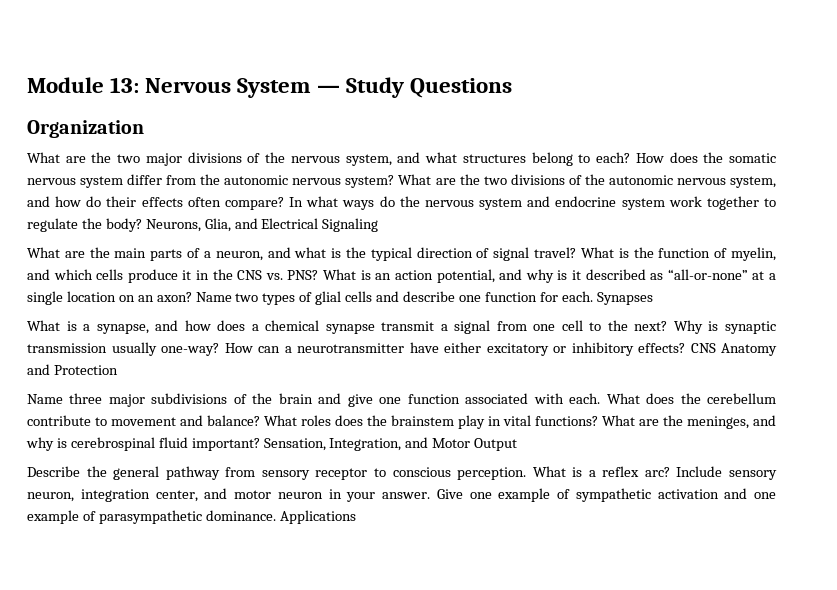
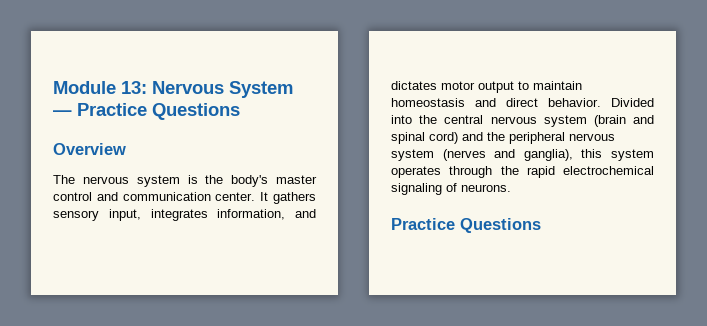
[346,77,405,98] Study -> [77,103,147,116] Practice
[27,120,144,138] [27,152,776,166] [27,174,776,188] [27,196,776,210] [27,218,379,232] [27,247,777,261] [27,269,776,283] [27,291,653,305] [27,320,776,334] [27,342,777,356] [27,364,118,375] [27,393,776,407] [27,415,776,429] [26,437,518,451] [27,466,777,480] [27,488,776,502] [27,510,356,524] Organization // What are the two major divisions of the nervous system, and what structures belong to each? How does the somatic nervous system differ from the autonomic nervous system? What are the two divisions of the autonomic nervous system, and how do their effects often compare? In what ways do the nervous system and endocrine system work together to regulate the body? Neurons, Glia, and Electrical Signaling // What are the main parts of a neuron, and what is the typical direction of signal travel? What is the function of myelin, and which cells produce it in the CNS vs. PNS? What is an action potential, and why is it described as “all-or-none” at a single location on an axon? Name two types of glial cells and describe one function for each. Synapses // What is a synapse, and how does a chemical synapse transmit a signal from one cell to the next? Why is synaptic transmission usually one-way? How can a neurotransmitter have either excitatory or inhibitory effects? CNS Anatomy and Protection // Name three major subdivisions of the brain and give one function associated with each. What does the cerebellum contribute to movement and balance? What roles does the brainstem play in vital functions? What are the meninges, and why is cerebrospinal fluid important? Sensation, Integration, and Motor Output // Describe the general pathway from sensory receptor to conscious perception. What is a reflex arc? Include sensory neuron, integration center, and motor neuron in your answer. Give one example of sympathetic activation and one example of parasympathetic dominance. Applications -> [53,143,126,155] [53,175,317,187] [53,192,316,204] [53,209,316,221] [391,81,582,93] [391,98,654,107] [391,115,654,127] [391,132,615,144] [391,149,654,161] [391,166,654,178] [391,183,511,195] [391,218,541,233] Overview // The nervous system is the body's master control and communication center. It gathers sensory input, integrates information, and dictates motor output to maintain homeostasis and direct behavior. Divided into the central nervous system (brain and spinal cord) and the peripheral nervous system (nerves and ganglia), this system operates through the rapid electrochemical signaling of neurons. // Practice Questions

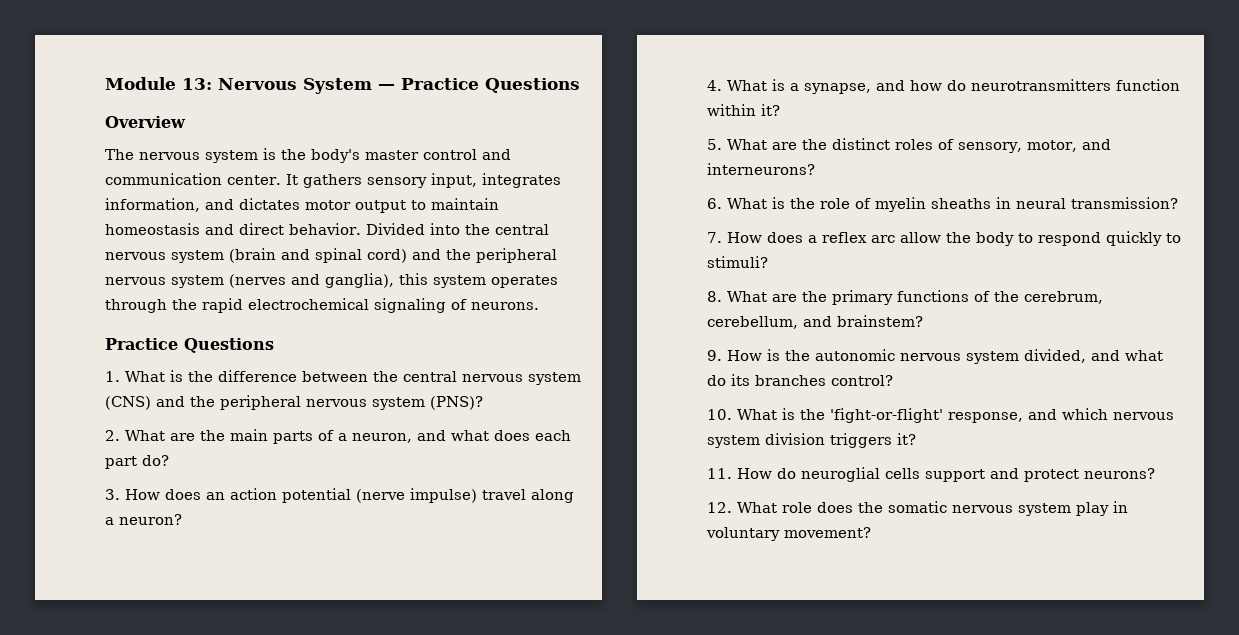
(541, 225) none -> [105,370,581,385] [105,395,483,410] [105,429,571,444] [105,455,169,469] [105,488,574,503] [105,514,182,525] [707,79,1180,94] [707,104,780,116] [707,138,1111,153] [707,163,815,175] [707,197,1178,212] [707,231,1181,246] [707,256,768,268] [707,290,1103,305] [707,315,923,329] [707,349,1163,364] [707,374,893,386] [707,408,1174,423] [707,433,916,448] [707,467,1155,482] [707,501,1128,516] [706,527,871,541] // 1. What is the difference between the central nervous system (CNS) and the peripheral nervous system (PNS)? // 2. What are the main parts of a neuron, and what does each part do? // 3. How does an action potential (nerve impulse) travel along a neuron? // 4. What is a synapse, and how do neurotransmitters function within it? // 5. What are the distinct roles of sensory, motor, and interneurons? // 6. What is the role of myelin sheaths in neural transmission? // 7. How does a reflex arc allow the body to respond quickly to stimuli? // 8. What are the primary functions of the cerebrum, cerebellum, and brainstem? // 9. How is the autonomic nervous system divided, and what do its branches control? // 10. What is the 'fight-or-flight' response, and which nervous system division triggers it? // 11. How do neuroglial cells support and protect neurons? // 12. What role does the somatic nervous system play in voluntary movement?

